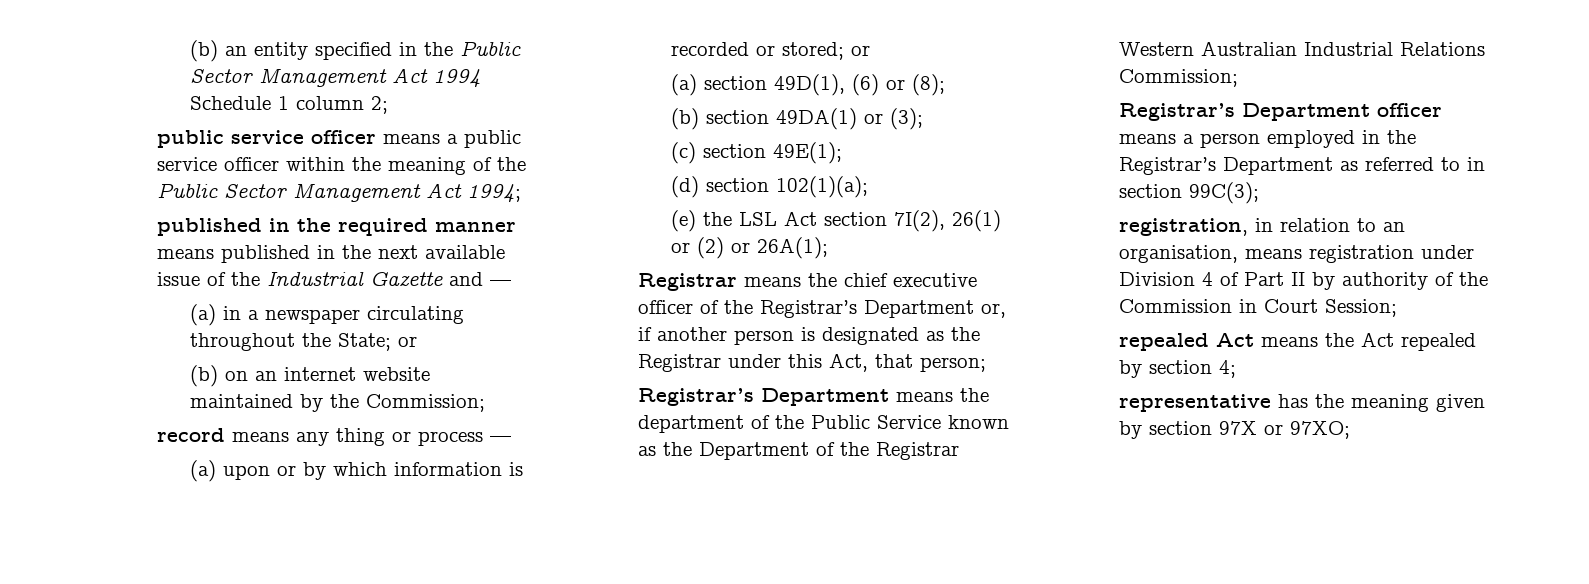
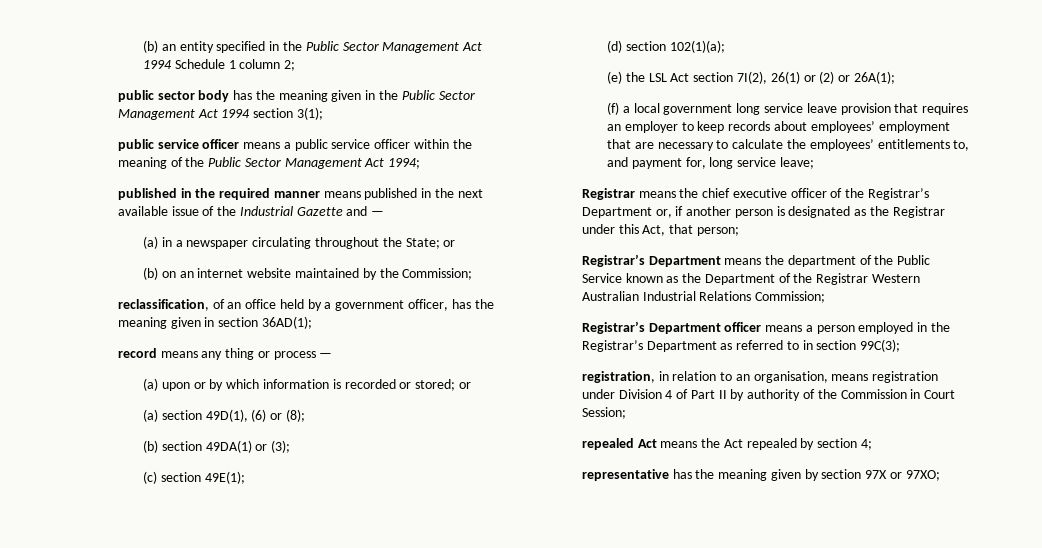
(389, 105) none -> [117,90,475,102] [117,107,323,120] // public sector body has the meaning given in the Public Sector Management Act 1994 section 3(1);
(486, 403) none -> [117,299,494,311] [117,316,312,329] // reclassification, of an office held by a government officer, has the meaning given in section 36AD(1);
(829, 248) none -> [607,102,969,115] [607,121,950,133] [607,139,970,151] [607,157,814,169] // (f) a local government long service leave provision that requires an employer to keep records about employees’ employment that are necessary to calculate the employees’ entitlements to, and payment for, long service leave;

